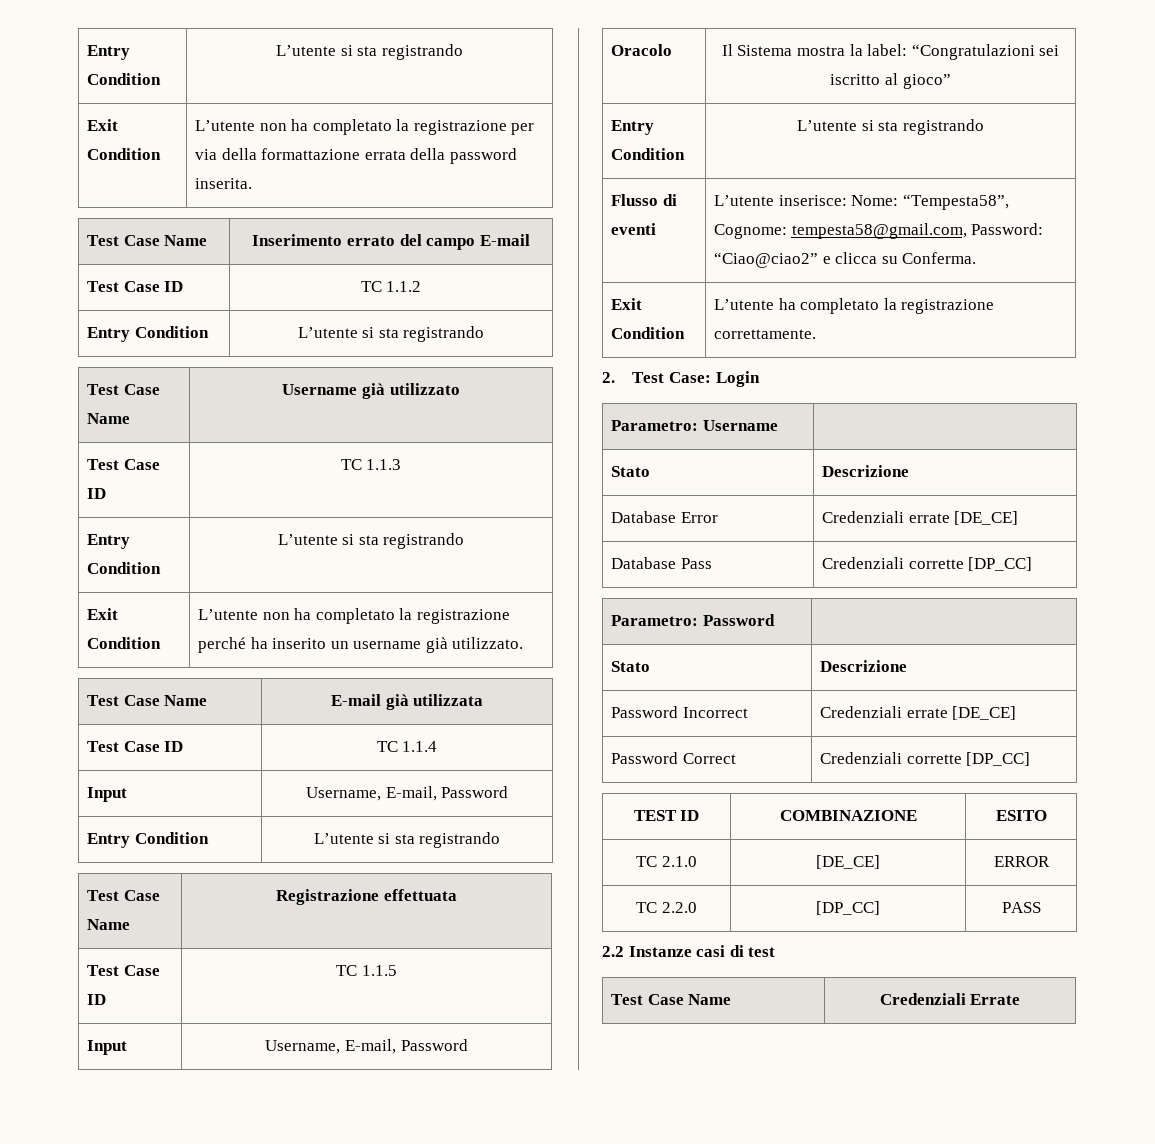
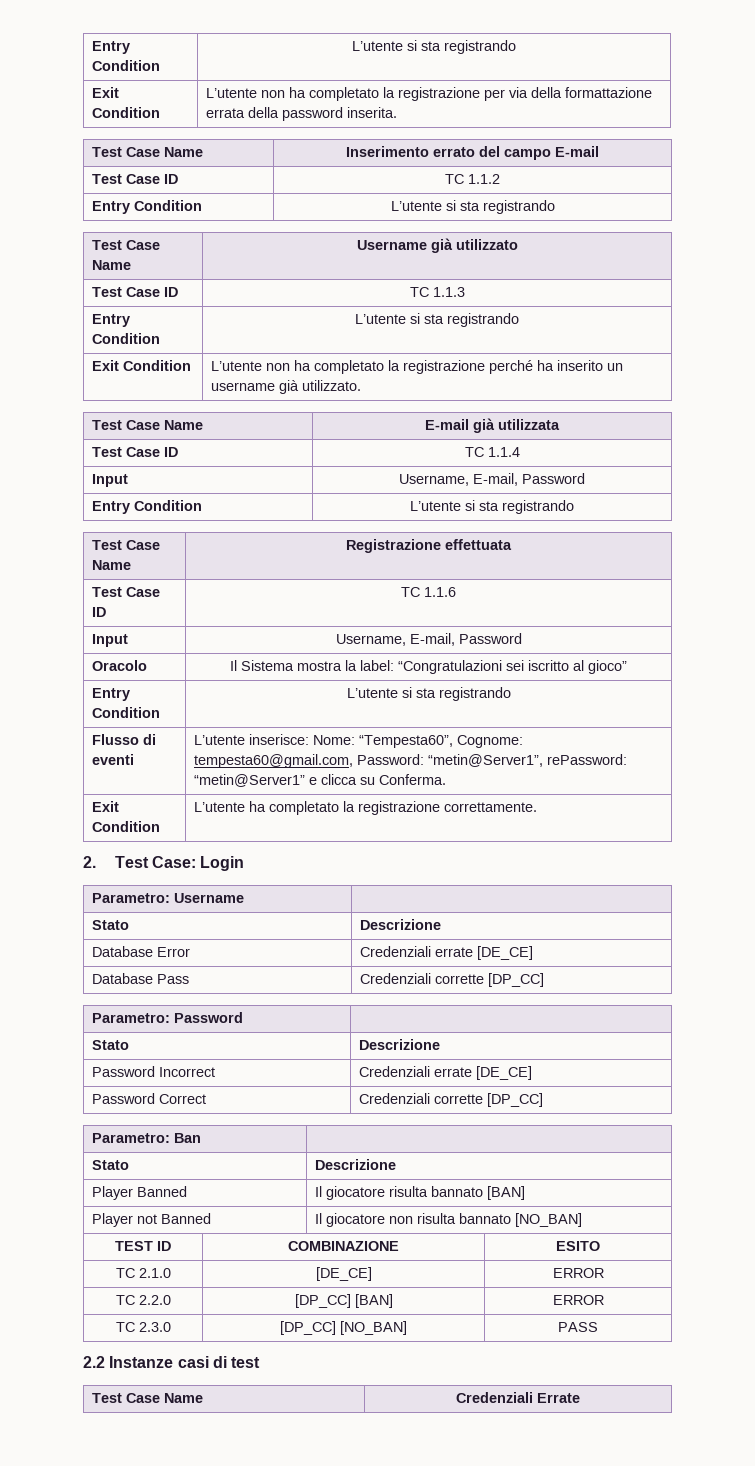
[361,965,397,976] 1.1.5 -> [423,587,456,597] 1.1.6
[902,194,1009,210] [713,223,1044,239] [713,252,818,268] “Tempesta58”, Cognome: tempesta58@gmail.com, Password: “Ciao@ciao2” -> [359,735,524,748] [194,754,628,768] [194,774,306,787] “Tempesta60”, Cognome: tempesta60@gmail.com, Password: “metin@Server1”, rePassword: “metin@Server1”
(1031, 759) none -> [92,1133,202,1143] [92,1160,130,1170] [315,1159,397,1170] [92,1186,188,1200] [315,1186,526,1200] [92,1213,212,1227] [315,1213,583,1227] // Parametro: Ban | // Stato | Descrizione // Player Banned | Il giocatore risulta bannato [BAN] // Player not Banned | Il giocatore non risulta bannato [NO_BAN]
(880, 908) none -> [354,1294,393,1308] [552,1295,604,1305] [115,1322,171,1332] [280,1321,407,1335] [BAN] | ERROR // TC 2.3.0 | [DP_CC] [NO_BAN]

